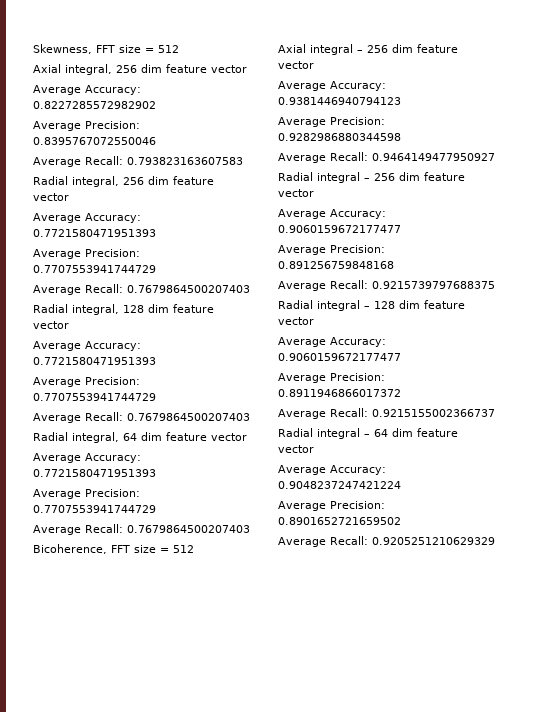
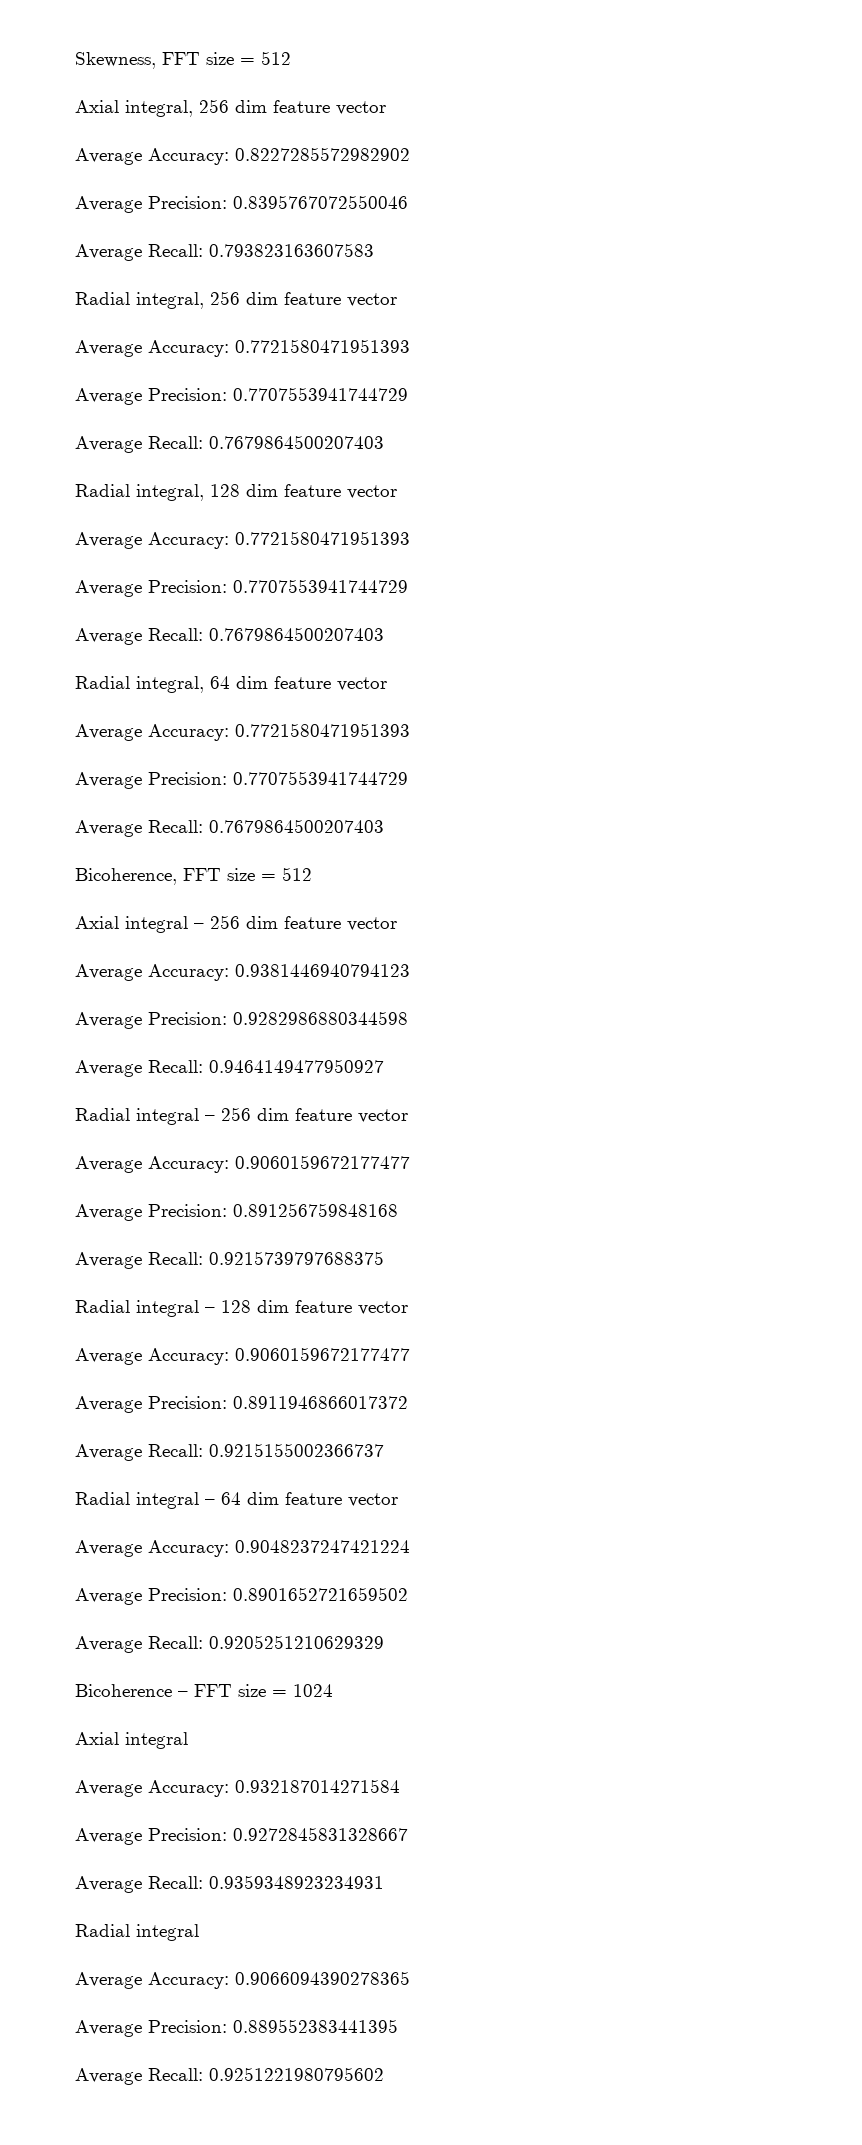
(495, 541) none -> [75,1684,333,1697] [75,1732,188,1749] [75,1779,400,1797] [75,1827,408,1845] [75,1875,384,1893] [75,1924,199,1941] [75,1971,410,1989] [75,2019,398,2037] [75,2067,384,2085] // Bicoherence – FFT size = 1024 // Axial integral // Average Accuracy: 0.932187014271584 // Average Precision: 0.9272845831328667 // Average Recall: 0.9359348923234931 // Radial integral // Average Accuracy: 0.9066094390278365 // Average Precision: 0.889552383441395 // Average Recall: 0.9251221980795602

